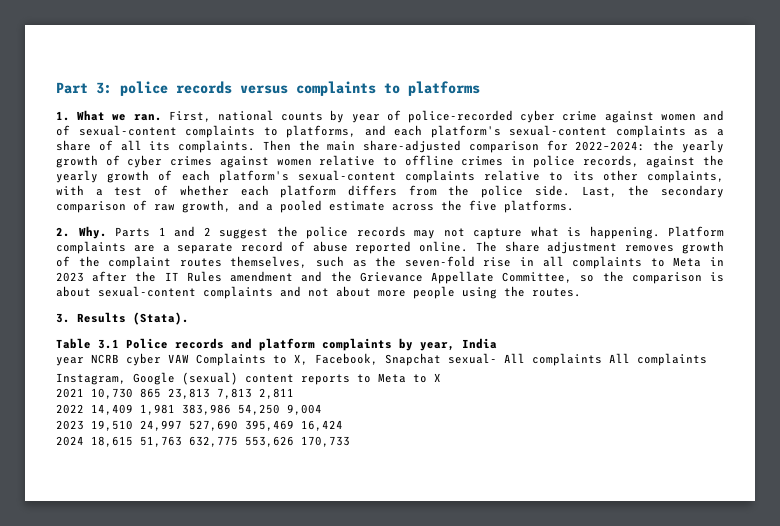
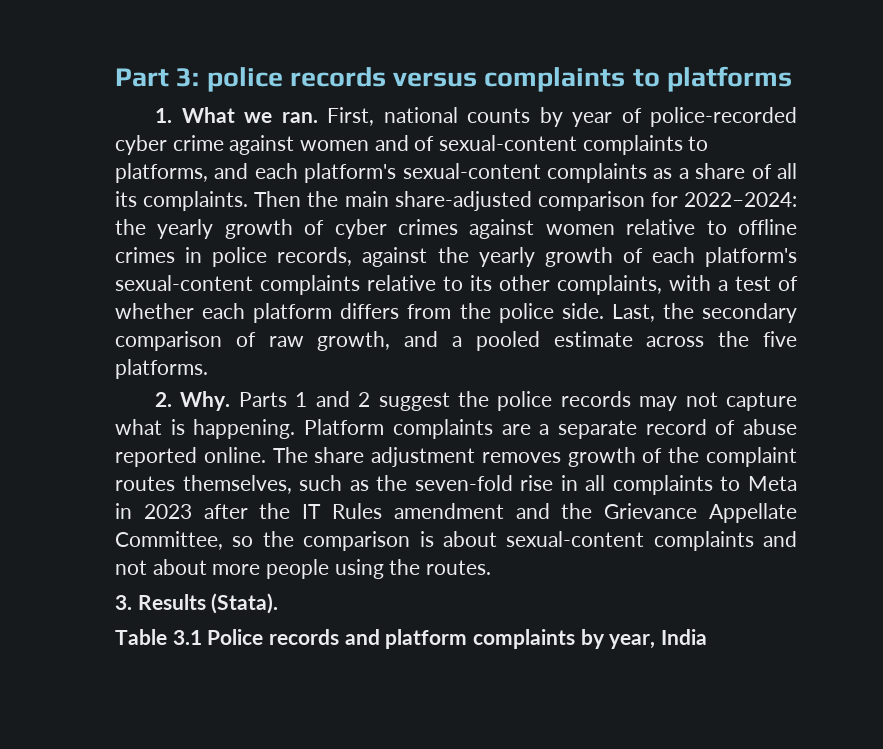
[56,353,707,366] [56,372,441,385] [56,388,294,399] [56,404,322,415] [56,420,343,431] [56,436,350,447] // year NCRB cyber VAW Complaints to X, Facebook, Snapchat sexual- All complaints All complaints // Instagram, Google (sexual) content reports to Meta to X // 2021 10,730 865 23,813 7,813 2,811 // 2022 14,409 1,981 383,986 54,250 9,004 // 2023 19,510 24,997 527,690 395,469 16,424 // 2024 18,615 51,763 632,775 553,626 170,733 -> (708, 637) none

